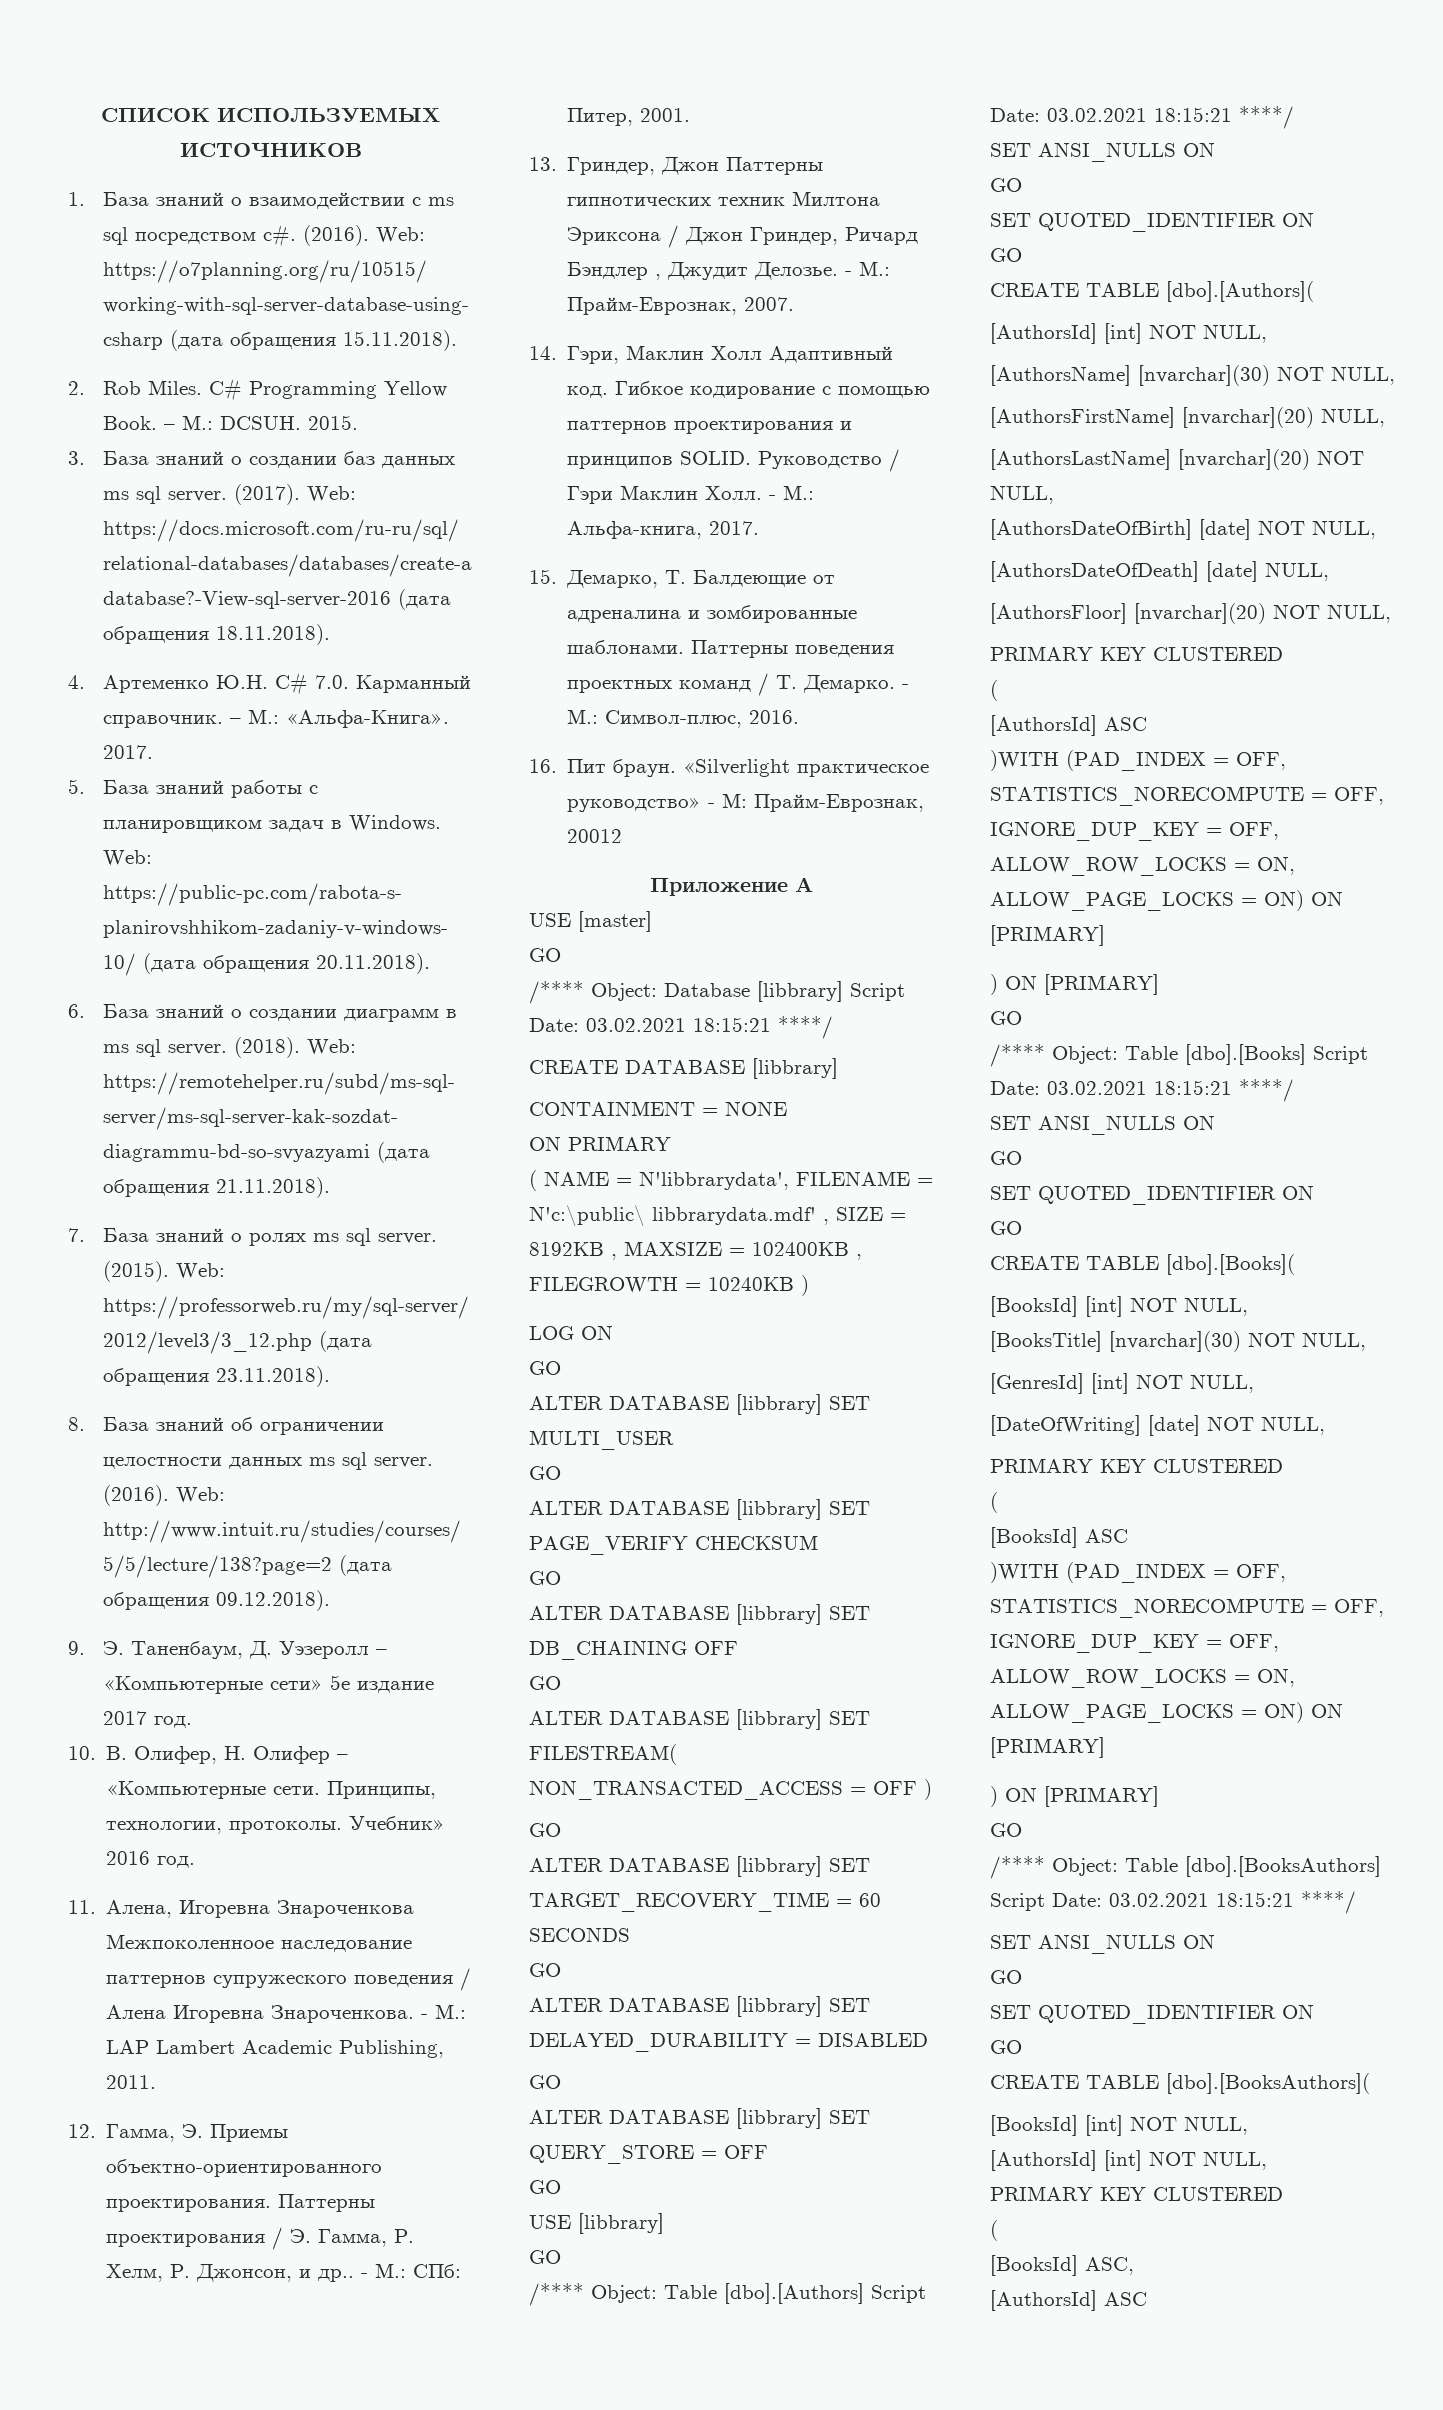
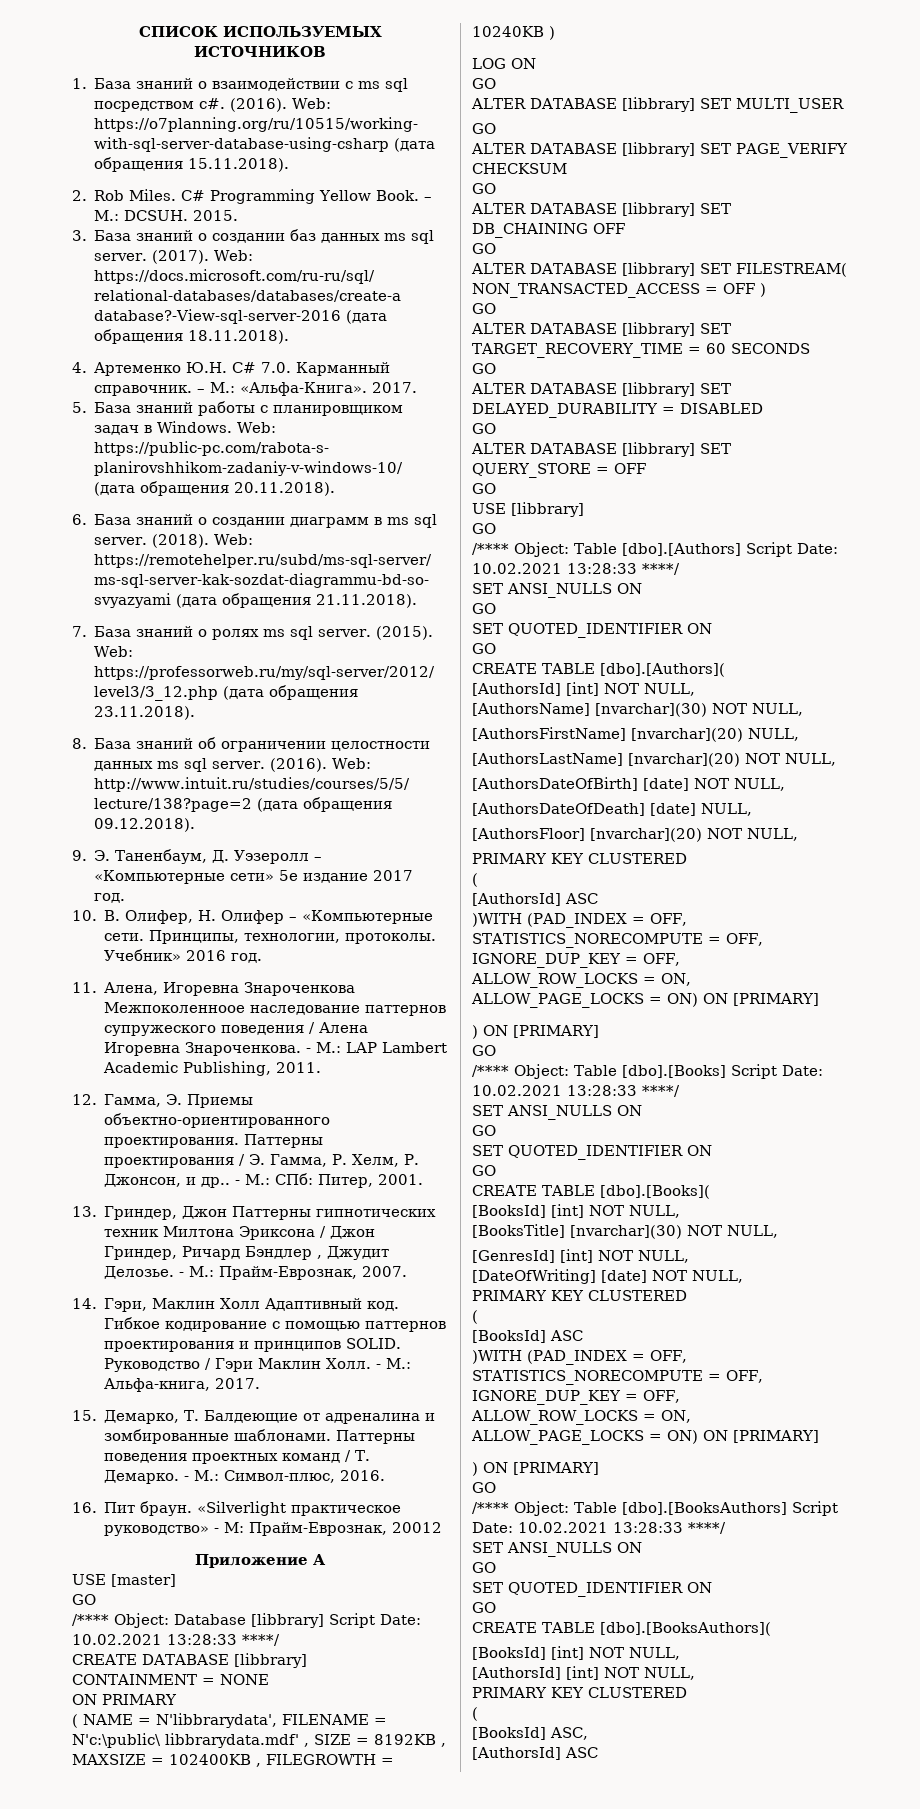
[586,1017,771,1032] 03.02.2021 18:15:21 -> [72,1634,237,1645] 10.02.2021 13:28:33
[1047,107,1232,122] 03.02.2021 18:15:21 -> [472,563,637,574] 10.02.2021 13:28:33
[1047,1080,1232,1095] 03.02.2021 18:15:21 -> [472,1085,637,1096] 10.02.2021 13:28:33
[1109,1892,1294,1907] 03.02.2021 18:15:21 -> [518,1522,683,1533] 10.02.2021 13:28:33

